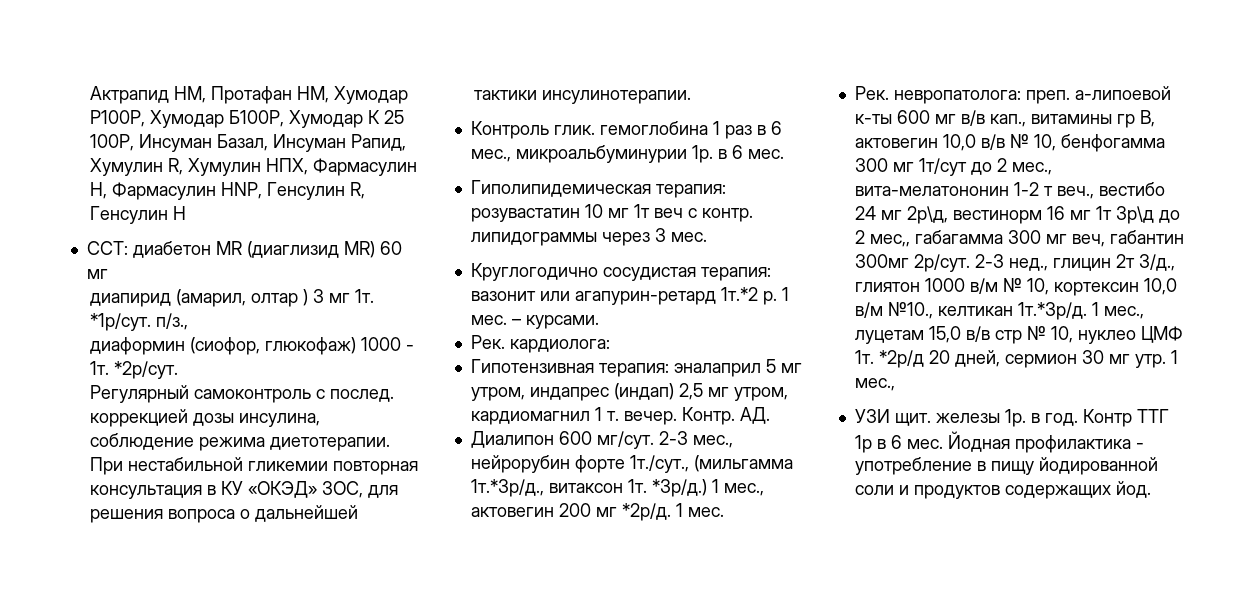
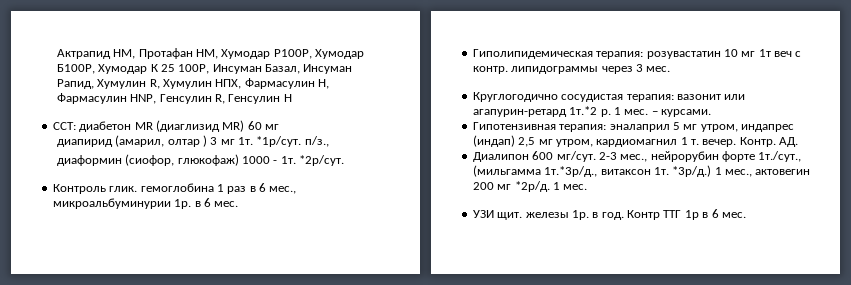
[89,385,394,403] [89,409,320,427] [89,433,390,451] [89,457,418,475] [89,481,398,499] [89,505,358,523] [473,90,691,104] // Регулярный самоконтроль с послед. коррекцией дозы инсулина, соблюдение режима диетотерапии. При нестабильной гликемии повторная консультация в КУ «ОКЭД» ЗОС, для решения вопроса о дальнейшей тактики инсулинотерапии. -> (345, 160) none
[470,335,610,353] // Рек. кардиолога: -> (711, 113) none
[854,86,1171,104] [854,110,1155,128] [854,134,1165,152] [854,158,1052,176] [854,182,1165,199] [854,206,1180,224] [854,230,1184,247] [854,254,1175,272] [854,278,1177,296] [854,302,1144,320] [854,326,1183,344] [854,350,1178,368] [854,378,895,391] // Рек. невропатолога: преп. а-липоевой к-ты 600 мг в/в кап., витамины гр В, актовегин 10,0 в/в № 10, бенфогамма 300 мг 1т/сут до 2 мес., вита-мелатононин 1-2 т веч., вестибо 24 мг 2р\д, вестинорм 16 мг 1т 3р\д до 2 мес,, габагамма 300 мг веч, габантин 300мг 2р/сут. 2-3 нед., глицин 2т 3/д., глиятон 1000 в/м № 10, кортексин 10,0 в/м №10., келтикан 1т.*3р/д. 1 мес., луцетам 15,0 в/в стр № 10, нуклео ЦМФ 1т. *2р/д 20 дней, сермион 30 мг утр. 1 мес., -> (588, 187) none
[947,431,1144,453] [854,457,1158,475] [854,481,1151,499] Йодная профилактика - употребление в пищу йодированной соли и продуктов содержащих йод. -> (746, 215) none

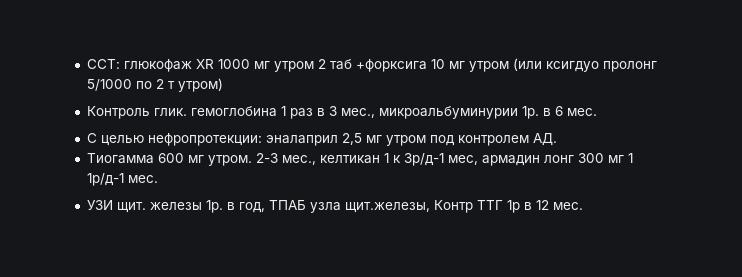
[56,48,365,59] [56,64,353,74] [56,78,330,89] [56,93,292,104] [52,120,279,132] [56,135,329,147] [56,154,345,166] Актрапид НМ, Протафан НМ, Хумодар Р100Р, Хумодар Б100Р, Хумодар К 25 100Р, Инсуман Базал, Инсуман Рапид, Хумулин R, Хумулин НПХ, Фармасулин Н, Фармасулин НNР, Генсулин R, Генсулин Н // ССТ: диабетон МR (диаглизид МR) 60 мг // диапирид (амарил, олтар ) 3 мг 1т. *1р/сут. п/з., // диаформин (сиофор, глюкофаж) 1000 - 1т. *2р/сут. -> [86,58,657,72] [86,78,223,92] ССТ: глюкофаж XR 1000 мг утром 2 таб +форксига 10 мг утром (или ксигдуо пролонг 5/1000 по 2 т утром)
[259,183,266,192] 6 -> [328,106,337,116] 3
[472,49,802,59] [472,64,671,74] [472,92,746,102] [472,106,711,117] [472,122,794,132] [472,135,799,147] [472,151,802,162] [472,165,811,177] [472,181,560,192] Гиполипидемическая терапия: розувастатин 10 мг 1т веч с контр. липидограммы через 3 мес. // Круглогодично сосудистая терапия: вазонит или агапурин-ретард 1т.*2 р. 1 мес. – курсами. // Гипотензивная терапия: эналаприл 5 мг утром, индапрес (индап) 2,5 мг утром, кардиомагнил 1 т. вечер. Контр. АД. // Диалипон 600 мг/сут. 2-3 мес., нейрорубин форте 1т./сут., (мильгамма 1т.*3р/д., витаксон 1т. *3р/д.) 1 мес., актовегин 200 мг *2р/д. 1 -> [86,133,557,146] [86,153,633,166] [86,173,124,186] С целью нефропротекции: эналаприл 2,5 мг утром под контролем АД. // Тиогамма 600 мг утром. 2-3 мес., келтикан 1 к 3р/д-1 мес, армадин лонг 300 мг 1 1р/д-1
[601,212,624,220] год. -> [238,200,430,213] год, ТПАБ узла щит.железы,
[711,209,719,218] 6 -> [535,200,549,210] 12

